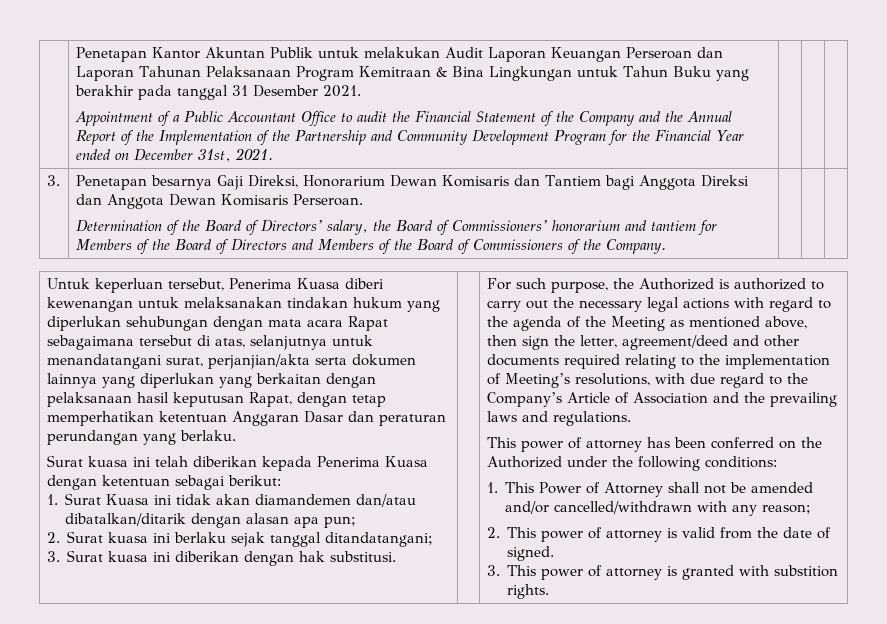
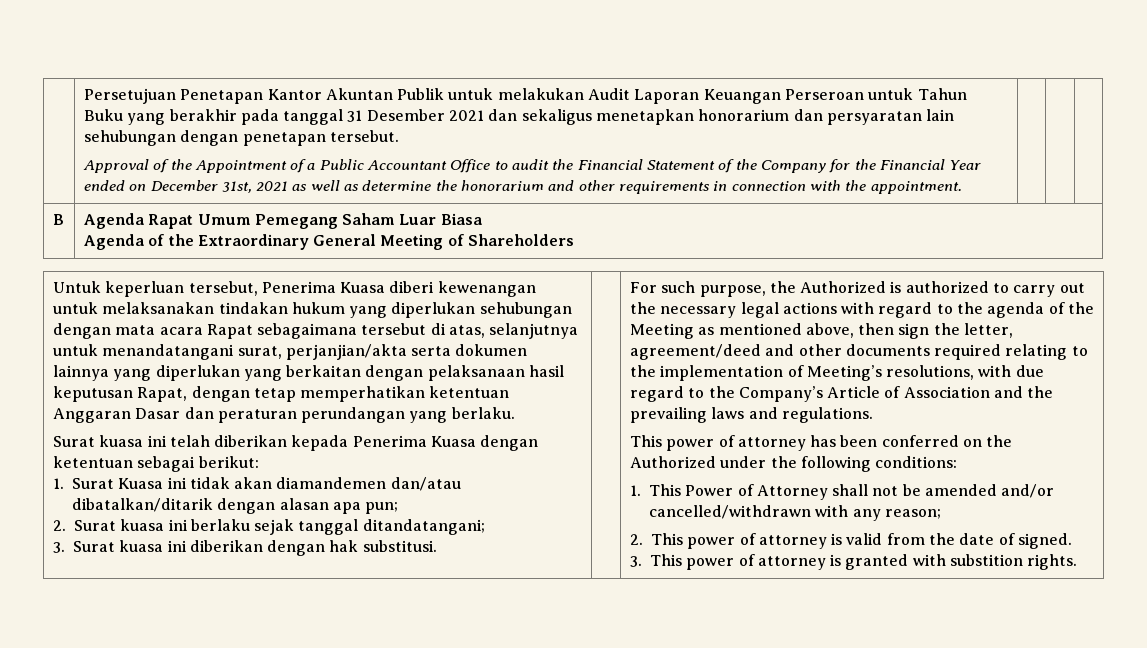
(75, 54) | -> [83,88,176,104] | Persetujuan
[696,47,723,58] [75,66,572,81] dan Laporan Tahunan Pelaksanaan Program Kemitraan & Bina Lingkungan -> (865, 94) none
[322,85,361,97] 2021. // -> [449,109,955,125] [83,130,399,146] [82,159,192,173] 2021 dan sekaligus menetapkan honorarium dan persyaratan lain sehubungan dengan penetapan tersebut. // Approval of the
[638,111,732,122] [75,130,606,145] and the Annual Report of the Implementation of the Partnership and Community Development Program -> (827, 166) none
[234,148,273,160] [46,175,60,186] [75,175,749,190] [75,194,363,209] [75,220,717,235] [75,239,666,254] 2021. | | | // 3. | Penetapan besarnya Gaji Direksi, Honorarium Dewan Komisaris dan Tantiem bagi Anggota Direksi dan Anggota Dewan Komisaris Perseroan. // Determination of the Board of Directors’ salary, the Board of Commissioners’ honorarium and tantiem for Members of the Board of Directors and Members of the Board of Commissioners of the Company. | | | -> [256,180,962,194] [52,214,64,225] [83,213,483,229] [83,234,575,250] 2021 as well as determine the honorarium and other requirements in connection with the appointment. | | | // B | Agenda Rapat Umum Pemegang Saham Luar Biasa // Agenda of the Extraordinary General Meeting of Shareholders

